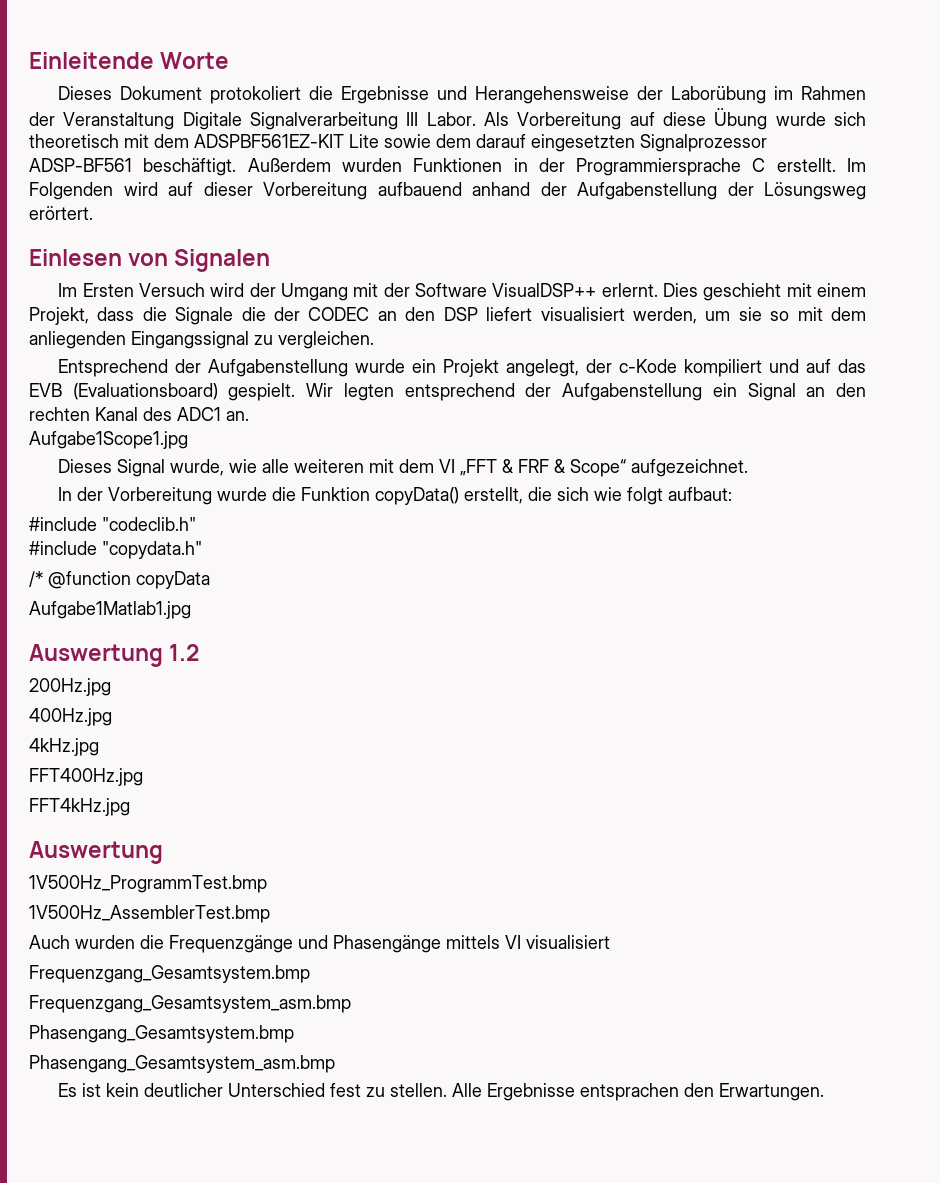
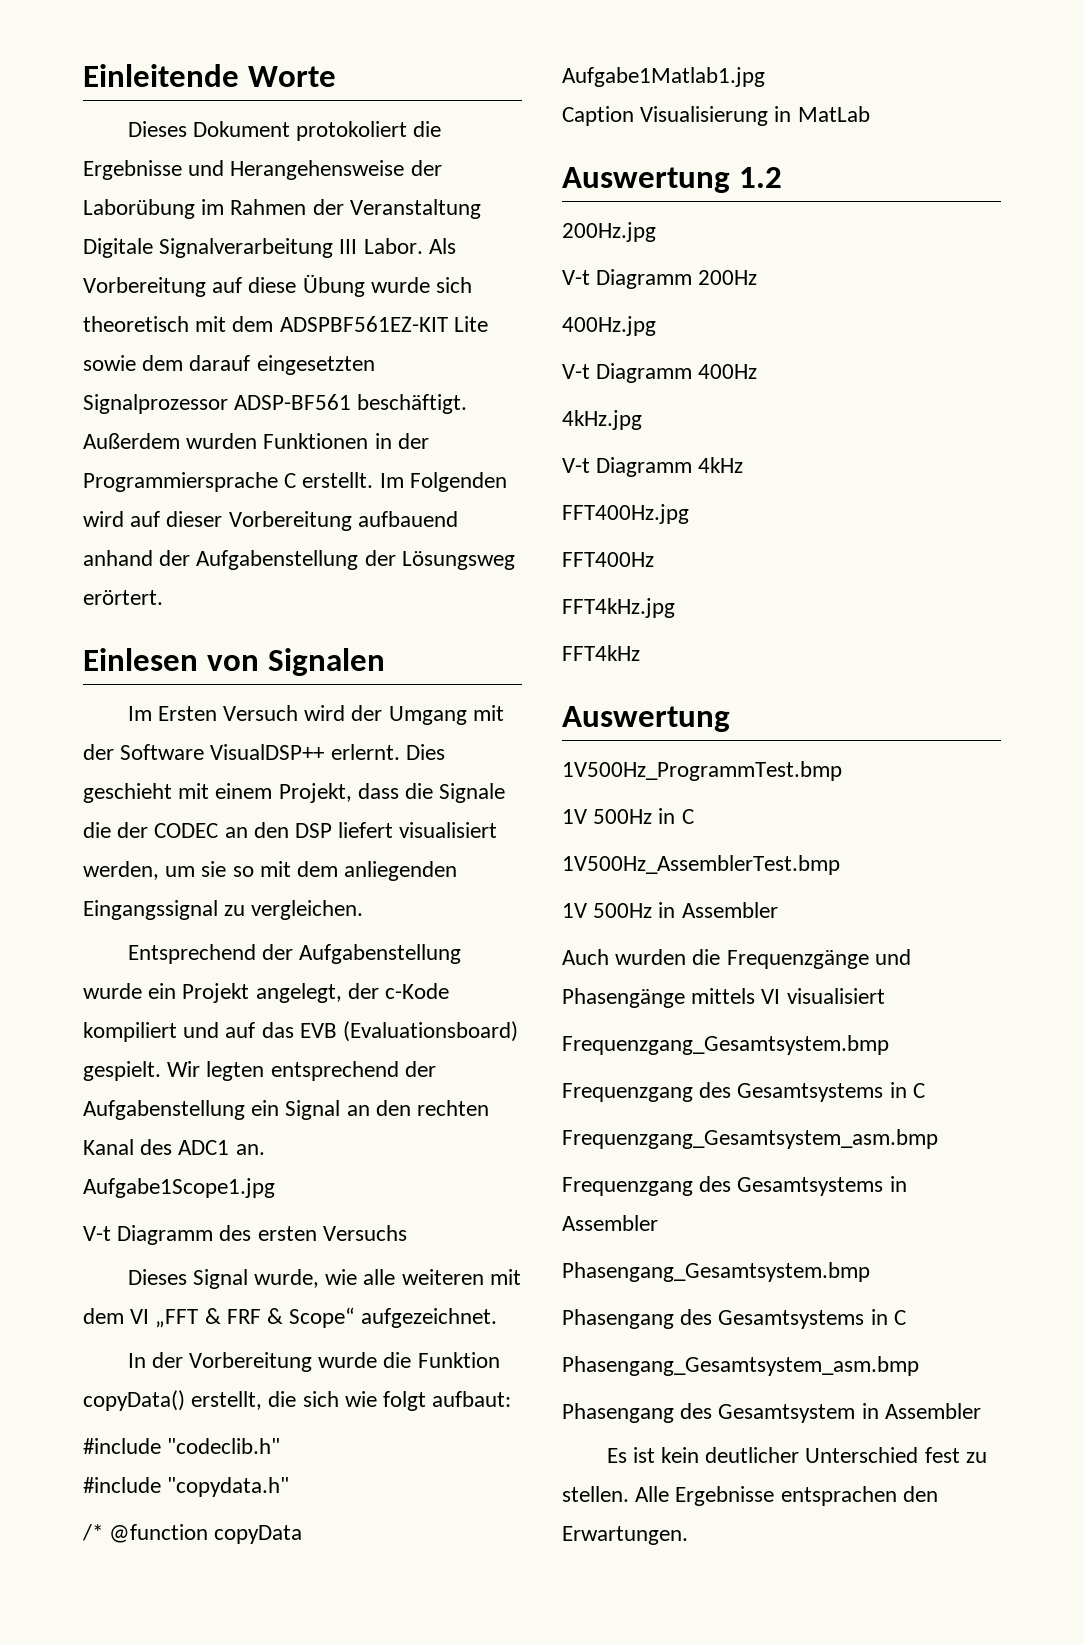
(188, 440) none -> [83,1225,407,1245] // V-t Diagramm des ersten Versuchs
(191, 610) none -> [562,106,870,126] // Caption Visualisierung in MatLab
[29,708,112,726] [29,738,99,756] 400Hz.jpg // 4kHz.jpg -> [562,269,758,289] [562,316,656,336] [562,363,758,383] [562,410,642,430] [562,457,744,477] V-t Diagramm 200Hz // 400Hz.jpg // V-t Diagramm 400Hz // 4kHz.jpg // V-t Diagramm 4kHz
(143, 777) none -> [562,552,654,567] // FFT400Hz
(130, 807) none -> [562,645,640,661] // FFT4kHz
[29,905,270,923] 1V500Hz_AssemblerTest.bmp -> [562,808,694,824] [562,855,840,875] [562,902,778,918] 1V 500Hz in C // 1V500Hz_AssemblerTest.bmp // 1V 500Hz in Assembler
[29,995,351,1013] [29,1025,294,1043] [29,1055,335,1073] Frequenzgang_Gesamtsystem_asm.bmp // Phasengang_Gesamtsystem.bmp // Phasengang_Gesamtsystem_asm.bmp -> [562,1082,925,1102] [562,1129,938,1149] [562,1176,907,1196] [562,1215,658,1231] [562,1262,870,1282] [562,1309,906,1329] [562,1356,919,1376] [562,1403,981,1423] Frequenzgang des Gesamtsystems in C // Frequenzgang_Gesamtsystem_asm.bmp // Frequenzgang des Gesamtsystems in Assembler // Phasengang_Gesamtsystem.bmp // Phasengang des Gesamtsystems in C // Phasengang_Gesamtsystem_asm.bmp // Phasengang des Gesamtsystem in Assembler

